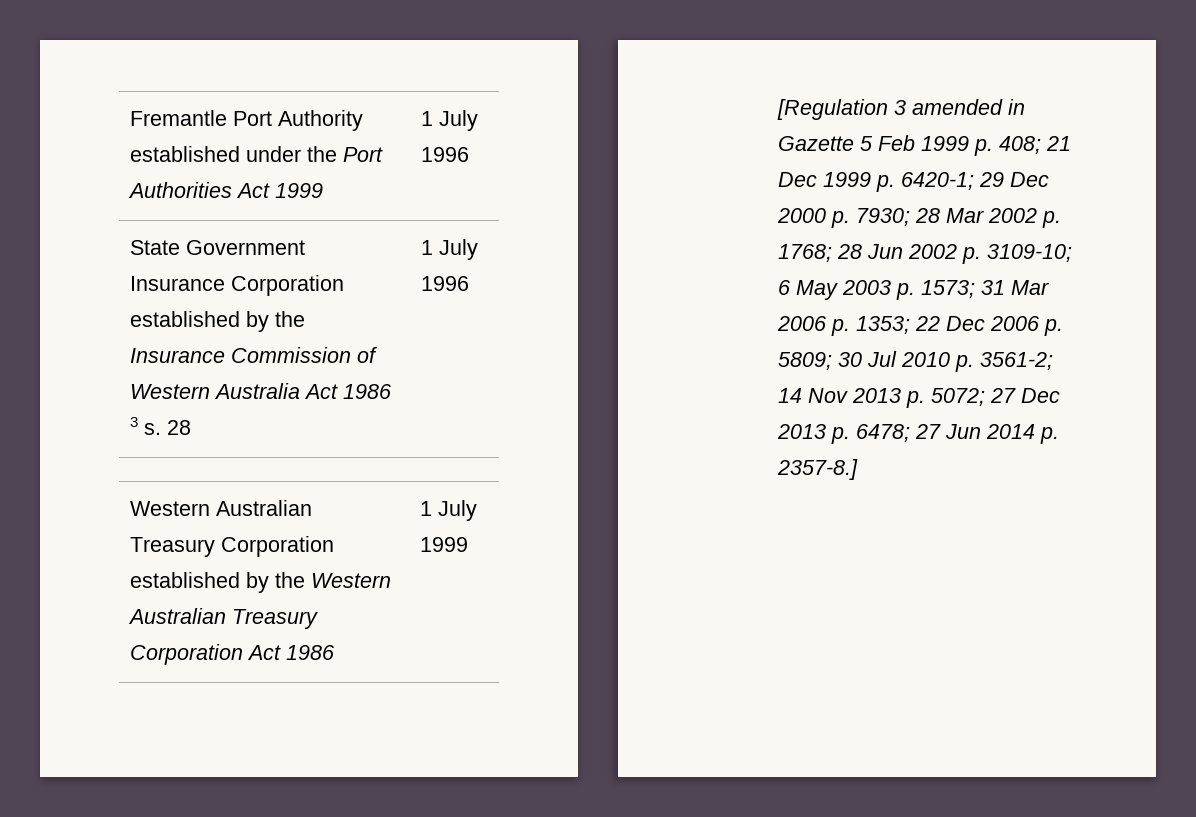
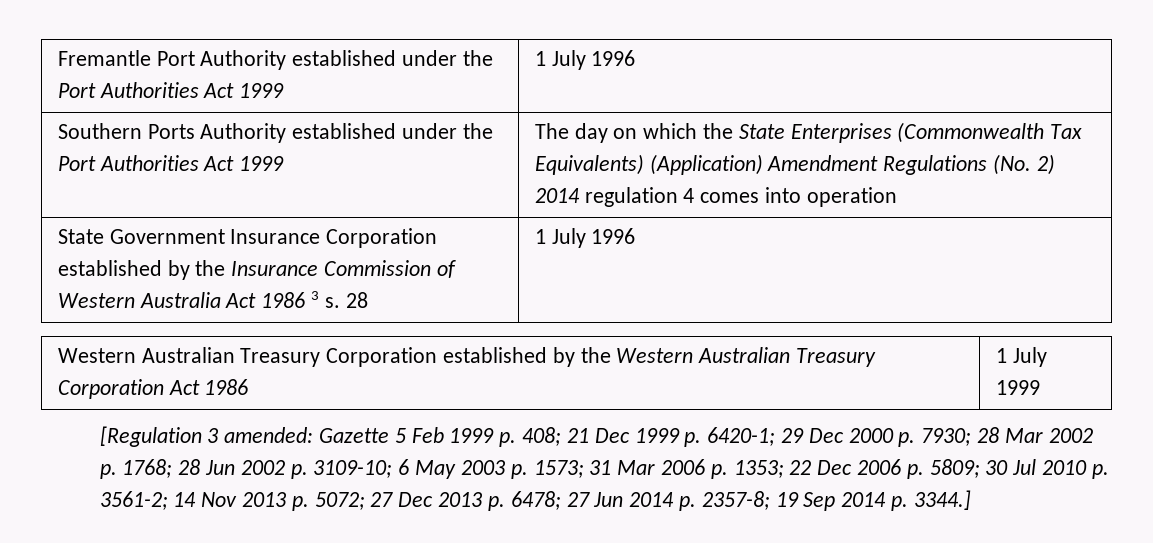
(469, 154) none -> [57,123,493,143] [57,155,285,171] [534,122,1083,143] [534,154,1055,175] [534,187,897,207] // Southern Ports Authority established under the Port Authorities Act 1999 | The day on which the State Enterprises (Commonwealth Tax Equivalents) (Application) Amendment Regulations (No. 2) 2014 regulation 4 comes into operation
[912,99,1026,115] amended in -> [224,427,314,443] amended:
[777,459,859,480] 2357-8.] -> [701,490,971,511] 2357-8; 19 Sep 2014 p. 3344.]

